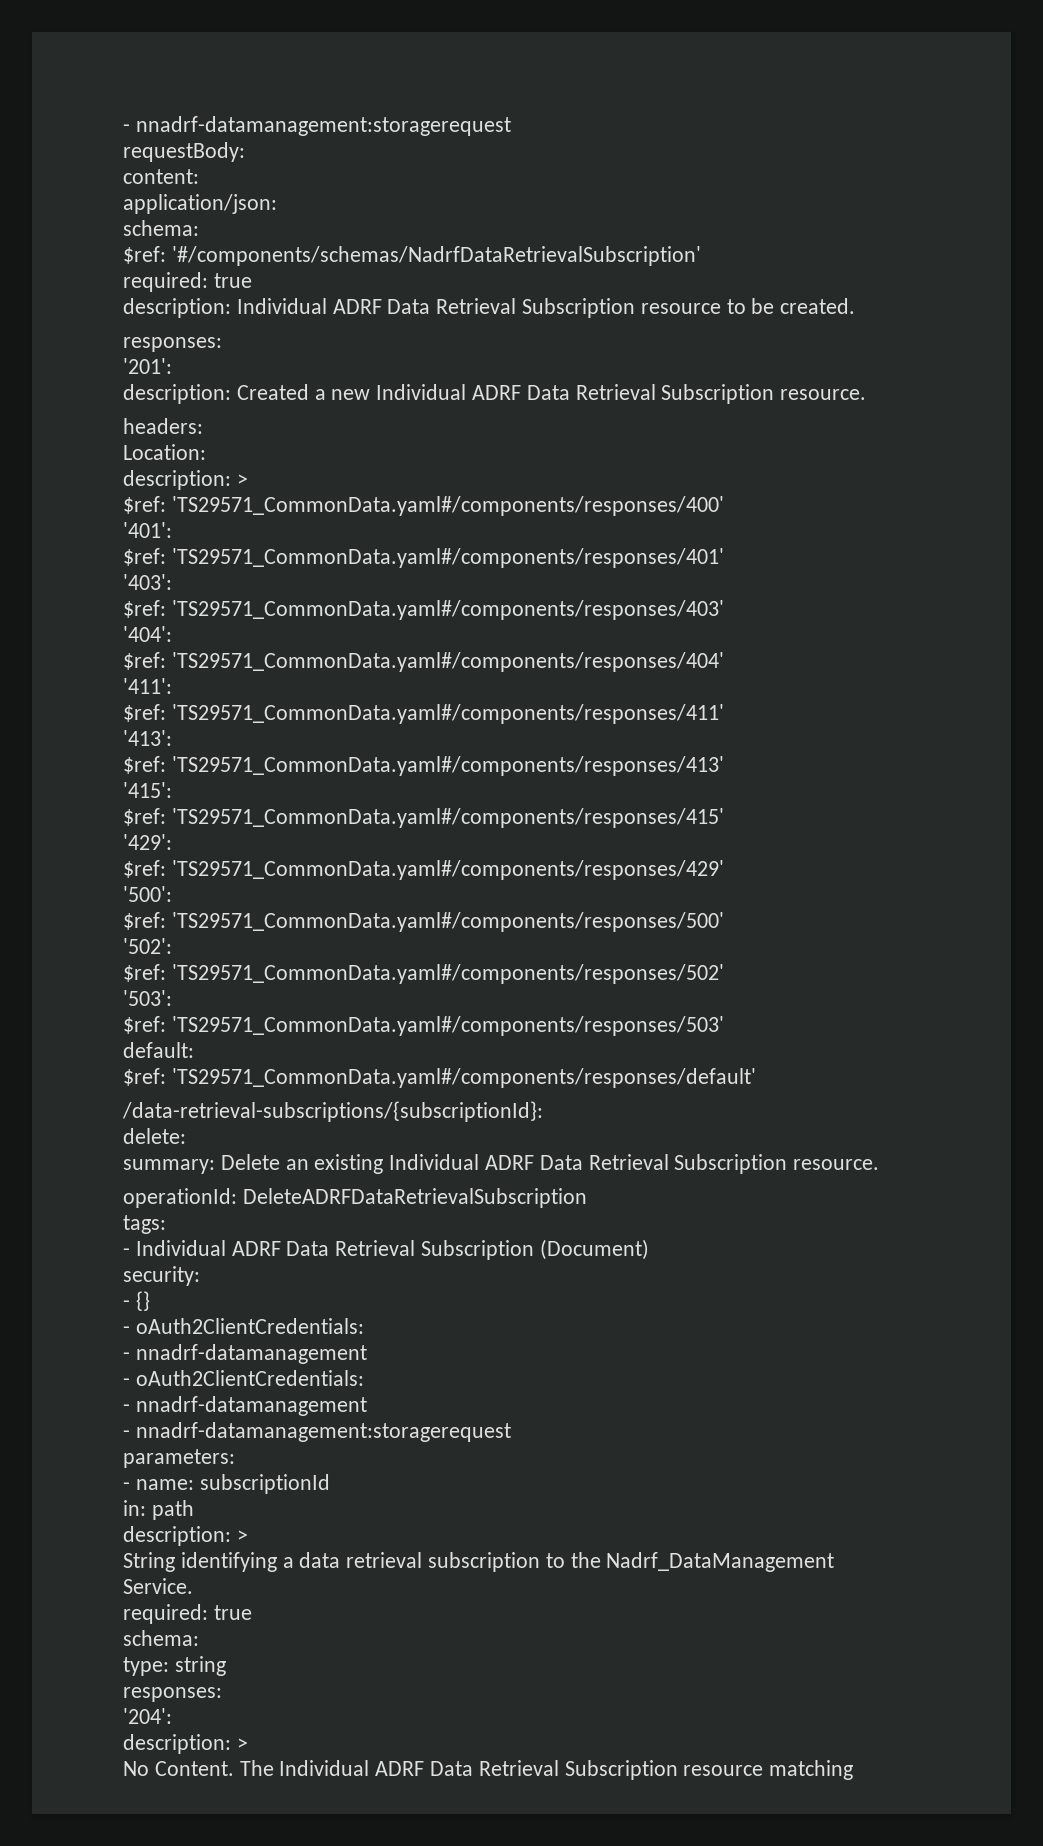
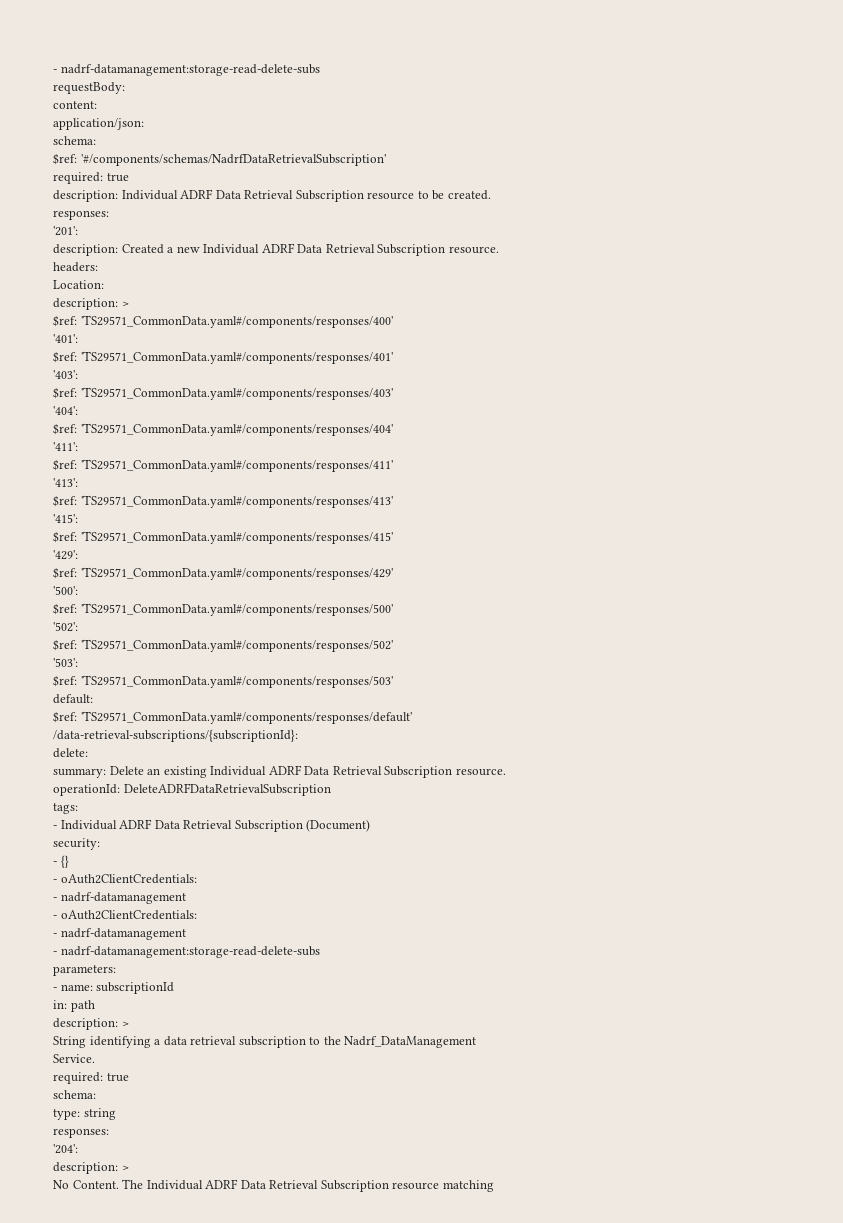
[123,116,511,136] - nnadrf-datamanagement:storagerequest -> [53,64,320,76] - nadrf-datamanagement:storage-read-delete-subs
[135,1344,367,1364] [123,1370,364,1386] [123,1396,367,1416] [123,1422,511,1442] nnadrf-datamanagement // - oAuth2ClientCredentials: // - nnadrf-datamanagement // - nnadrf-datamanagement:storagerequest -> [60,892,186,904] [53,910,197,920] [53,928,186,940] [53,946,320,958] nadrf-datamanagement // - oAuth2ClientCredentials: // - nadrf-datamanagement // - nadrf-datamanagement:storage-read-delete-subs

